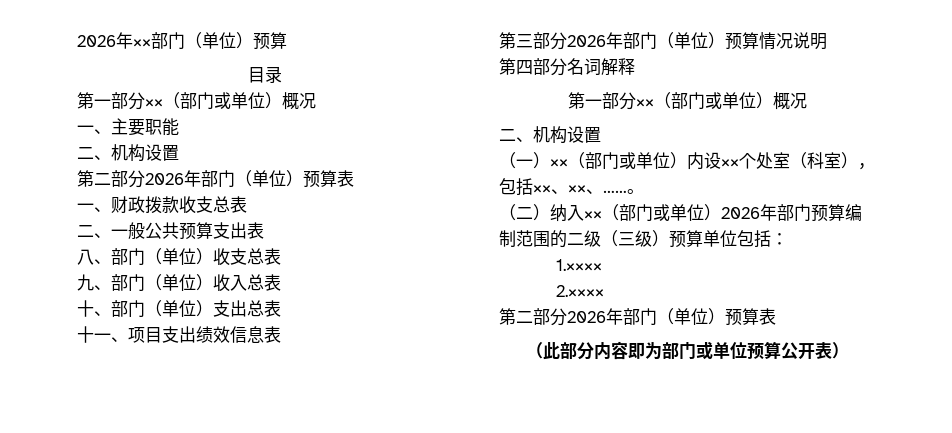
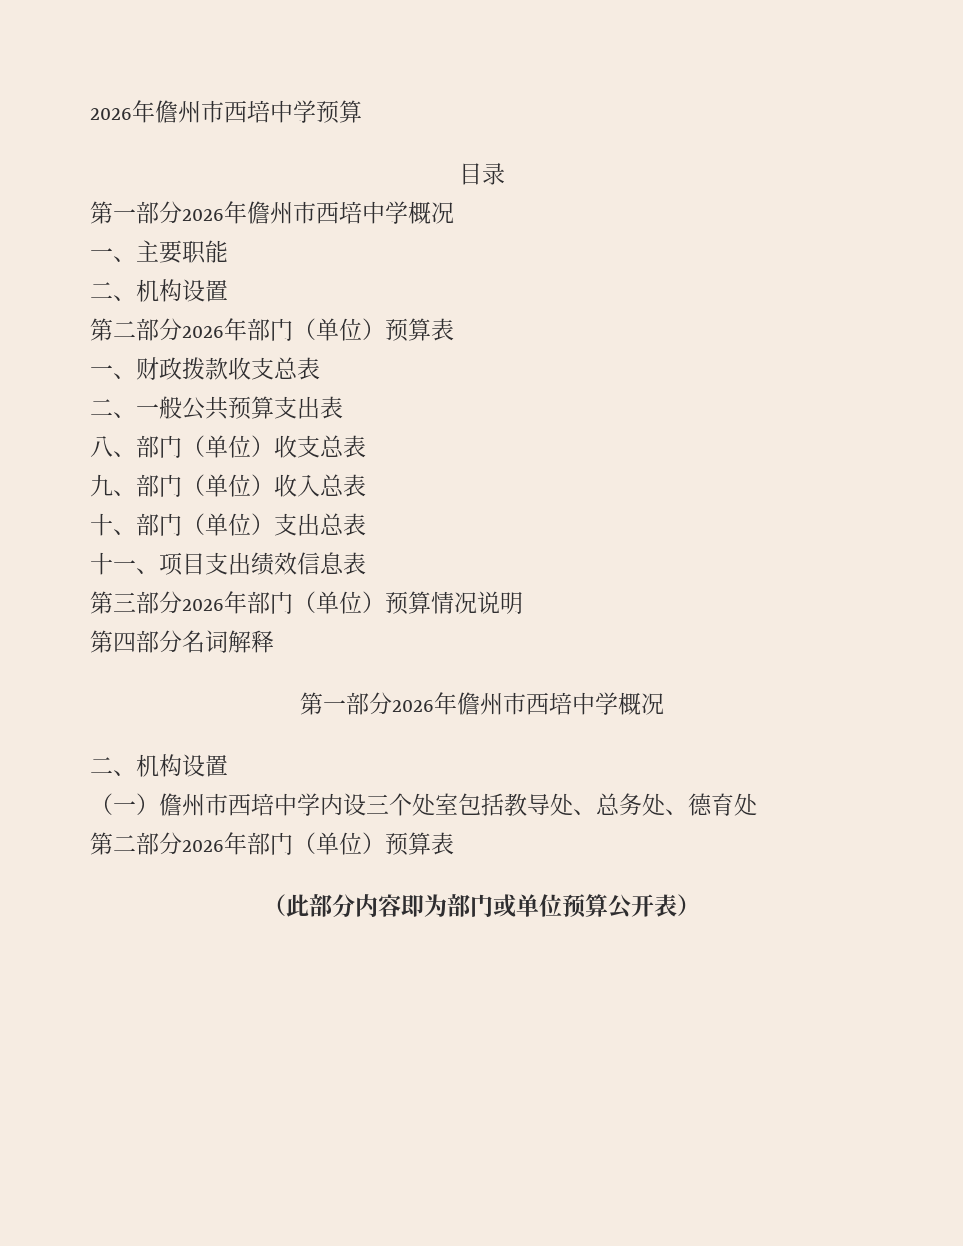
[77,32,253,49] 2026年××部门（单位） -> [90,100,316,123] 2026年儋州市西培中学
[145,92,282,109] ××（部门或单位） -> [182,201,408,224] 2026年儋州市西培中学
[635,92,773,109] ××（部门或单位） -> [391,692,618,715] 2026年儋州市西培中学
[550,152,875,170] [499,178,644,195] [499,204,862,222] [499,230,788,248] [556,259,603,271] [556,285,605,297] ××（部门或单位）内设××个处室（科室），包括××、××、……。 // （二）纳入××（部门或单位）2026年部门预算编制范围的二级（三级）预算单位包括： // 1.×××× // 2.×××× -> [159,793,757,816] 儋州市西培中学内设三个处室包括教导处、总务处、德育处

